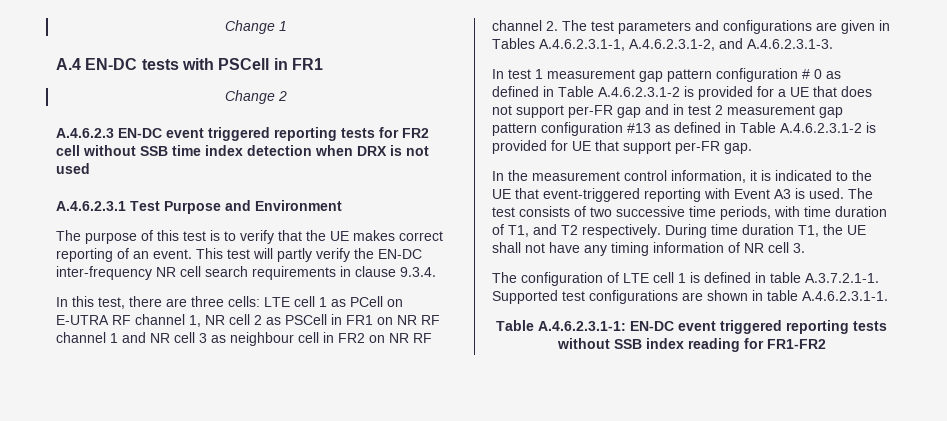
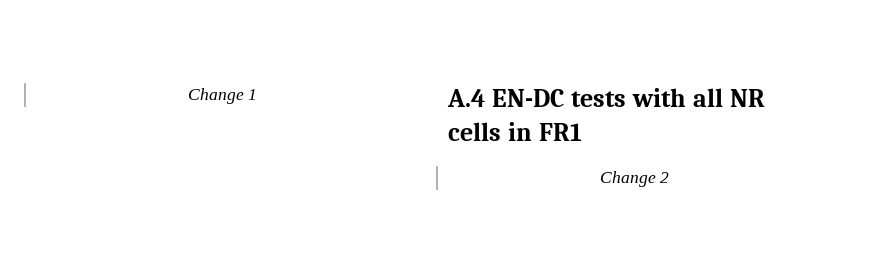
[218,58,270,70] PSCell -> [693,88,766,107] [448,122,501,141] all NR cells
[56,127,429,141] [56,145,429,156] [56,163,90,174] [56,200,342,214] [56,230,443,244] [56,248,422,262] [56,266,436,280] [56,296,403,309] [56,314,440,327] [56,332,432,346] [492,20,890,34] [492,38,833,51] [492,68,841,82] [492,86,872,100] [492,104,843,118] [492,122,876,136] [492,140,752,154] [492,170,872,183] [492,188,873,202] [492,206,887,220] [492,224,866,238] [492,242,805,256] [492,272,879,286] [492,290,888,304] [496,320,887,334] [556,338,826,352] // A.4.6.2.3 EN-DC event triggered reporting tests for FR2 cell without SSB time index detection when DRX is not used // A.4.6.2.3.1 Test Purpose and Environment // The purpose of this test is to verify that the UE makes correct reporting of an event. This test will partly verify the EN-DC inter-frequency NR cell search requirements in clause 9.3.4. // In this test, there are three cells: LTE cell 1 as PCell on E-UTRA RF channel 1, NR cell 2 as PSCell in FR1 on NR RF channel 1 and NR cell 3 as neighbour cell in FR2 on NR RF channel 2. The test parameters and configurations are given in Tables A.4.6.2.3.1-1, A.4.6.2.3.1-2, and A.4.6.2.3.1-3. // In test 1 measurement gap pattern configuration # 0 as defined in Table A.4.6.2.3.1-2 is provided for a UE that does not support per-FR gap and in test 2 measurement gap pattern configuration #13 as defined in Table A.4.6.2.3.1-2 is provided for UE that support per-FR gap. // In the measurement control information, it is indicated to the UE that event-triggered reporting with Event A3 is used. The test consists of two successive time periods, with time duration of T1, and T2 respectively. During time duration T1, the UE shall not have any timing information of NR cell 3. // The configuration of LTE cell 1 is defined in table A.3.7.2.1-1. Supported test configurations are shown in table A.4.6.2.3.1-1. // Table A.4.6.2.3.1-1: EN-DC event triggered reporting tests without SSB index reading for FR1-FR2 -> (670, 177) none

